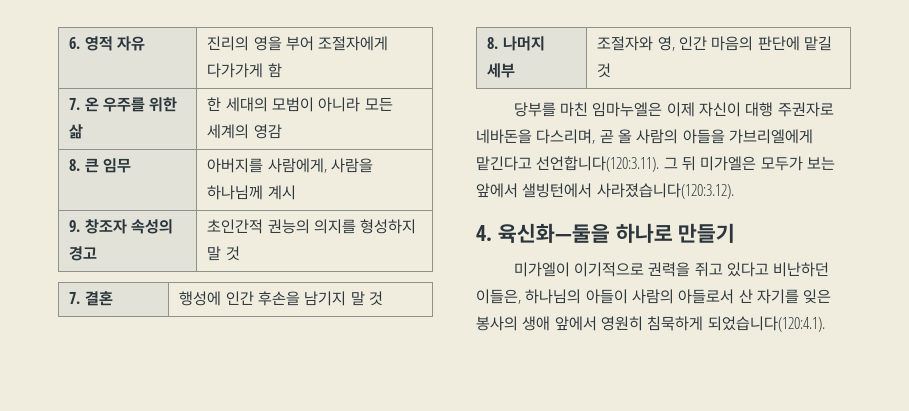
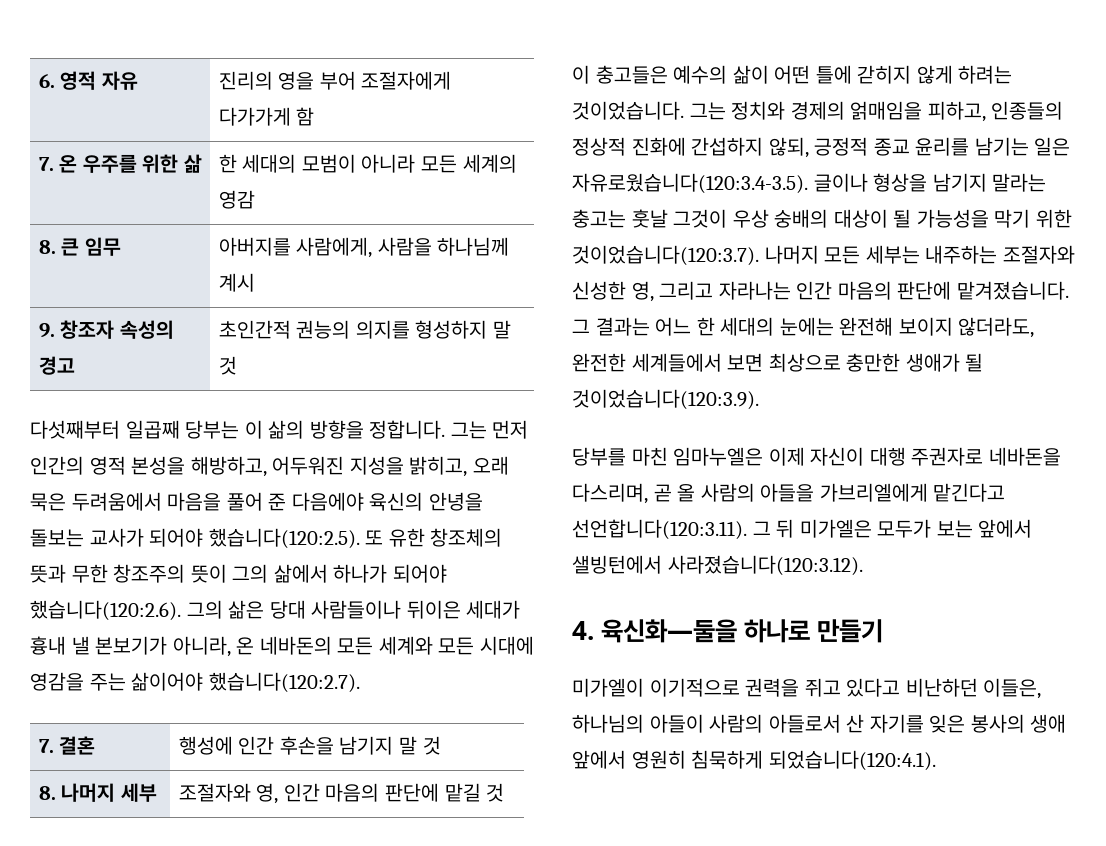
(240, 253) none -> [30,420,529,439] [30,456,509,477] [30,492,483,511] [30,528,503,549] [30,564,447,583] [30,600,521,621] [30,636,534,657] [30,672,360,693] // 다섯째부터 일곱째 당부는 이 삶의 방향을 정합니다. 그는 먼저 인간의 영적 본성을 해방하고, 어두워진 지성을 밝히고, 오래 묵은 두려움에서 마음을 풀어 준 다음에야 육신의 안녕을 돌보는 교사가 되어야 했습니다(120:2.5). 또 유한 창조체의 뜻과 무한 창조주의 뜻이 그의 삶에서 하나가 되어야 했습니다(120:2.6). 그의 삶은 당대 사람들이나 뒤이은 세대가 흉내 낼 본보기가 아니라, 온 네바돈의 모든 세계와 모든 시대에 영감을 주는 삶이어야 했습니다(120:2.7).
(612, 70) none -> [572,65,1013,84] [572,101,1064,122] [572,137,1071,158] [572,173,1047,194] [572,209,1072,228] [572,245,1075,266] [572,281,1069,302] [572,317,1035,338] [572,353,984,372] [572,389,759,410] // 이 충고들은 예수의 삶이 어떤 틀에 갇히지 않게 하려는 것이었습니다. 그는 정치와 경제의 얽매임을 피하고, 인종들의 정상적 진화에 간섭하지 않되, 긍정적 종교 윤리를 남기는 일은 자유로웠습니다(120:3.4-3.5). 글이나 형상을 남기지 말라는 충고는 훗날 그것이 우상 숭배의 대상이 될 가능성을 막기 위한 것이었습니다(120:3.7). 나머지 모든 세부는 내주하는 조절자와 신성한 영, 그리고 자라나는 인간 마음의 판단에 맡겨졌습니다. 그 결과는 어느 한 세대의 눈에는 완전해 보이지 않더라도, 완전한 세계들에서 보면 최상으로 충만한 생애가 될 것이었습니다(120:3.9).

